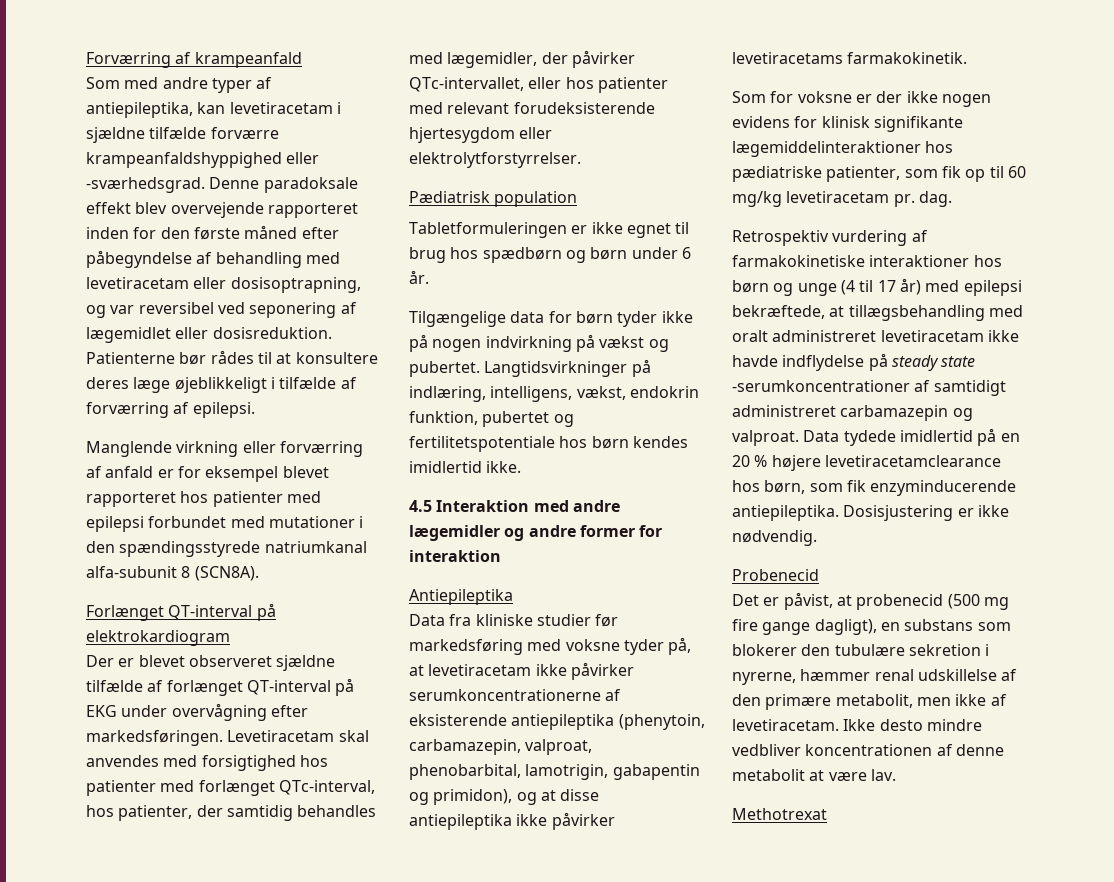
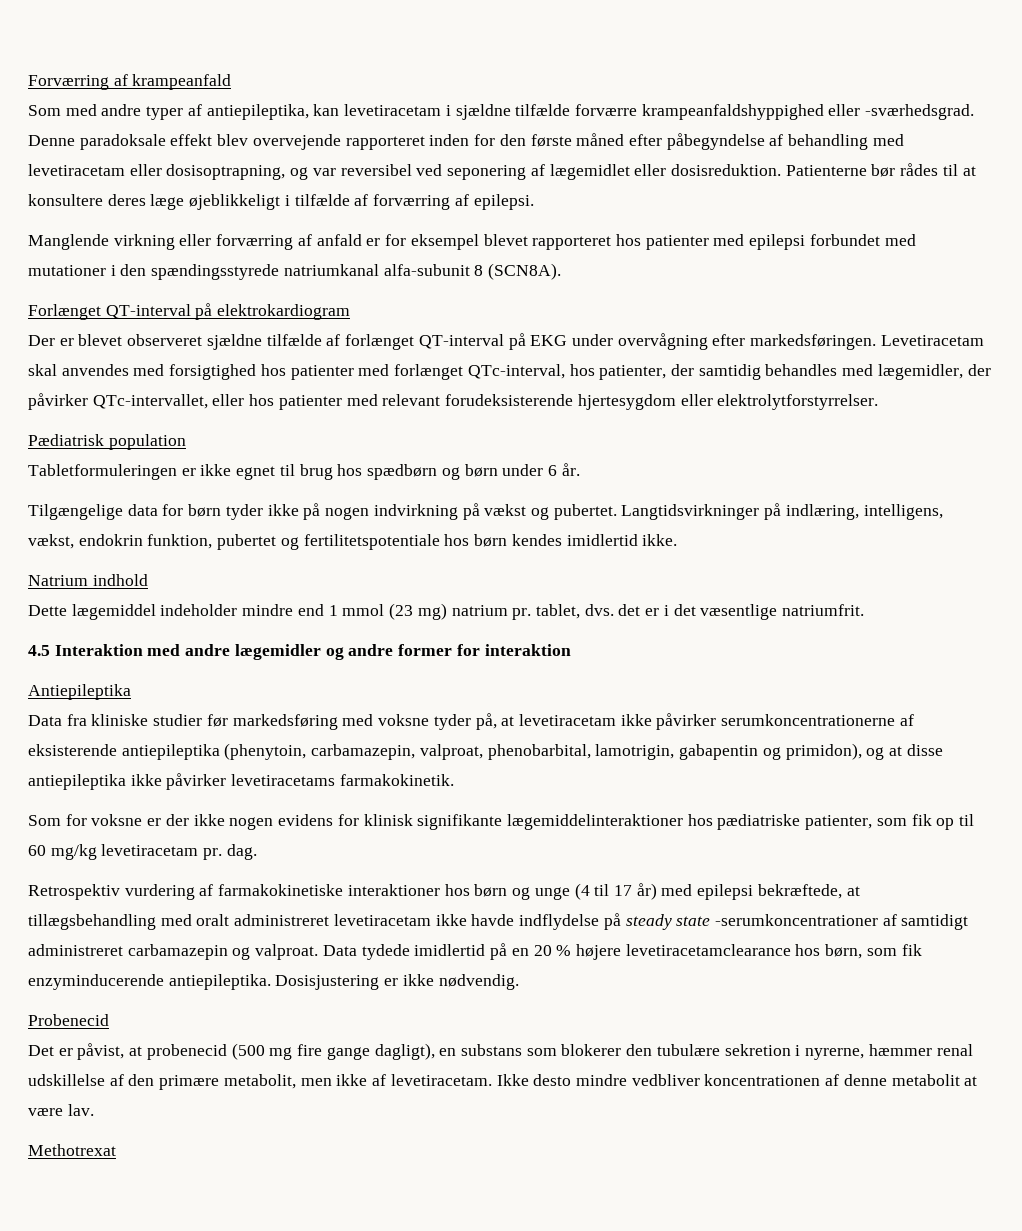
(522, 467) none -> [28,574,148,586] [28,603,865,620] // Natrium indhold // Dette lægemiddel indeholder mindre end 1 mmol (23 mg) natrium pr. tablet, dvs. det er i det væsentlige natriumfrit.

